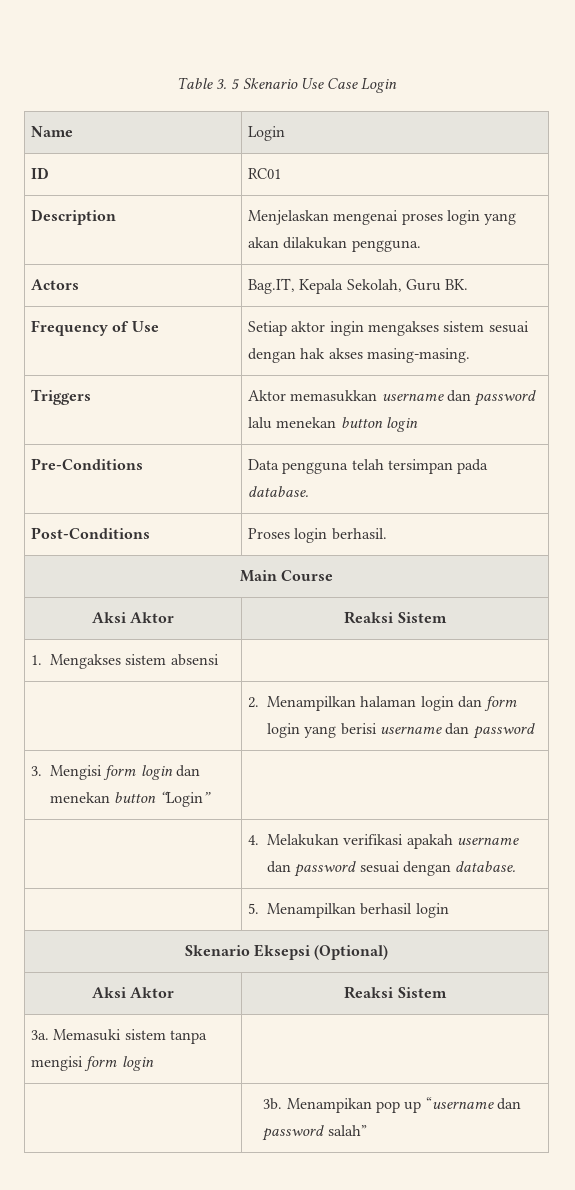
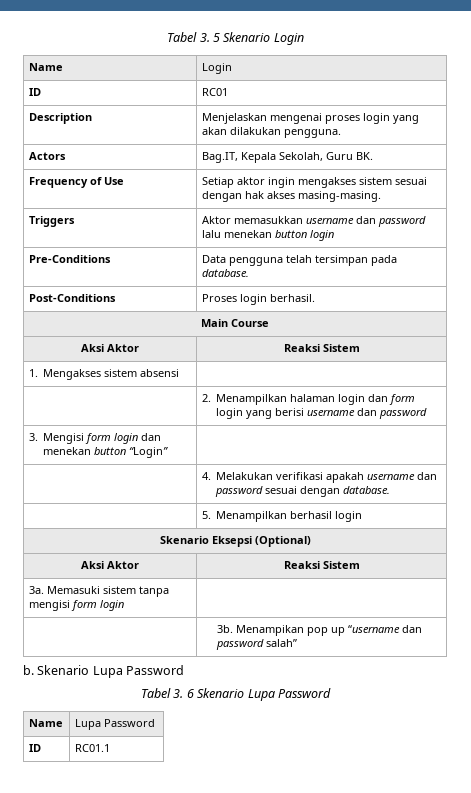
[176,77,213,89] Table -> [167,32,198,42] Tabel
[300,78,359,89] Use Case -> (271, 37) none
(367, 1130) none -> [23,665,185,678] [141,688,331,701] [28,719,63,727] [74,719,155,730] [28,744,41,752] [74,744,110,752] // b. Skenario Lupa Password // Tabel 3. 6 Skenario Lupa Password // Name | Lupa Password // ID | RC01.1

